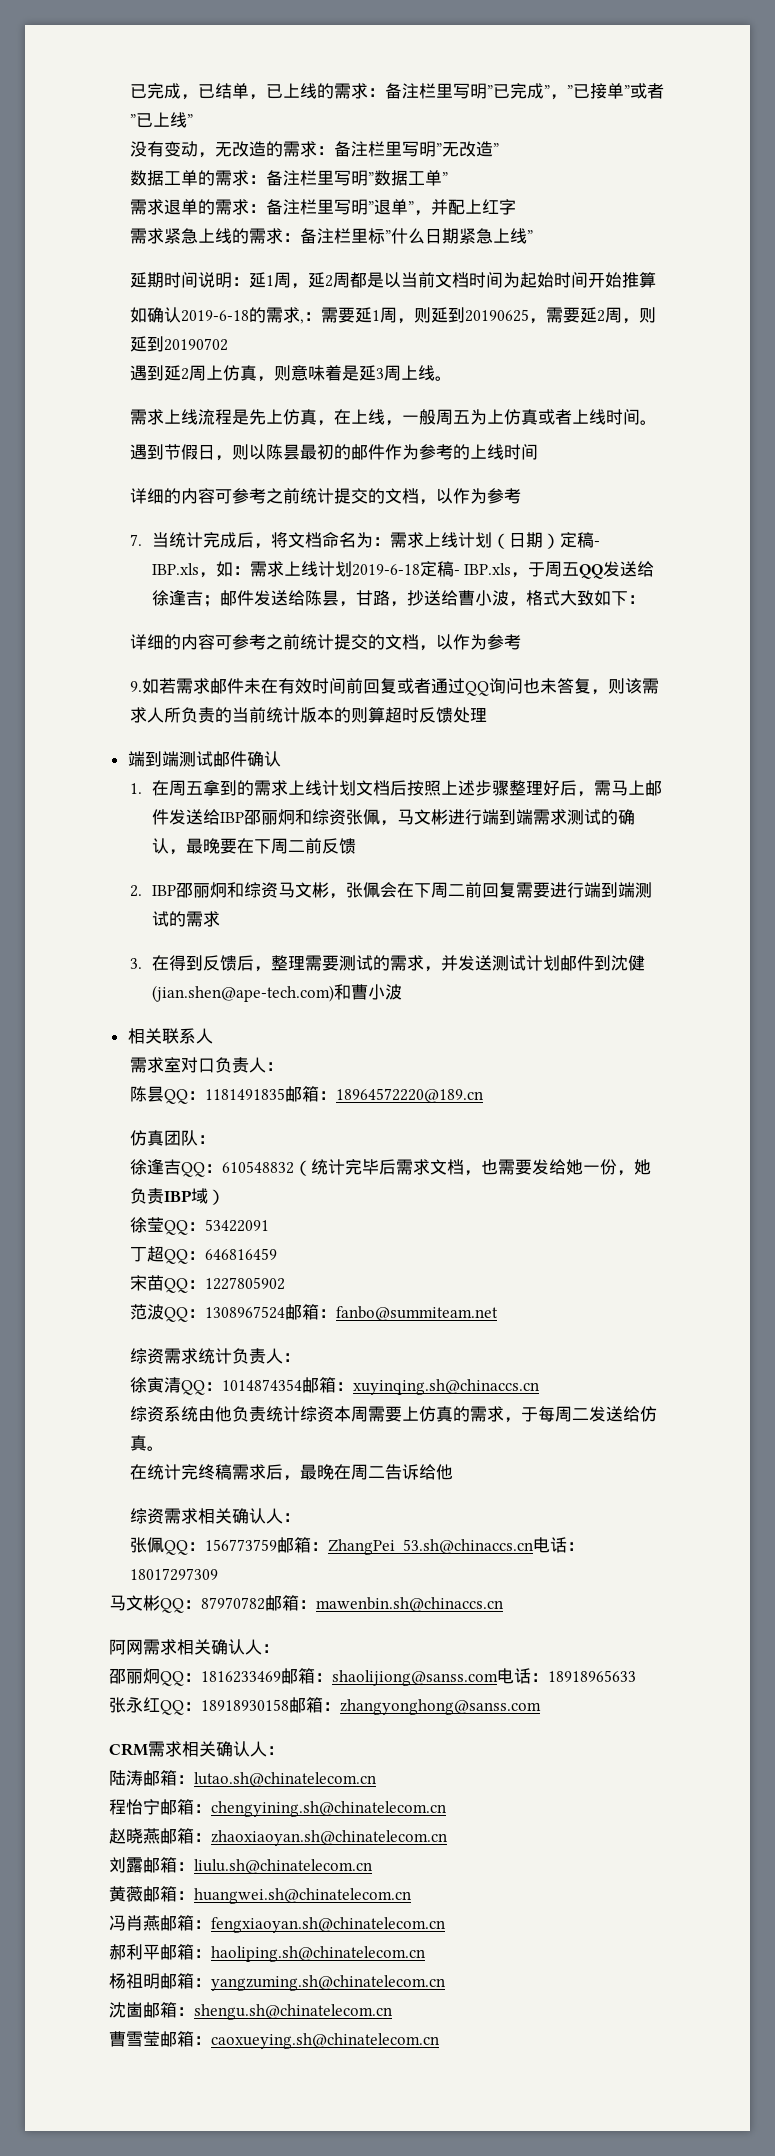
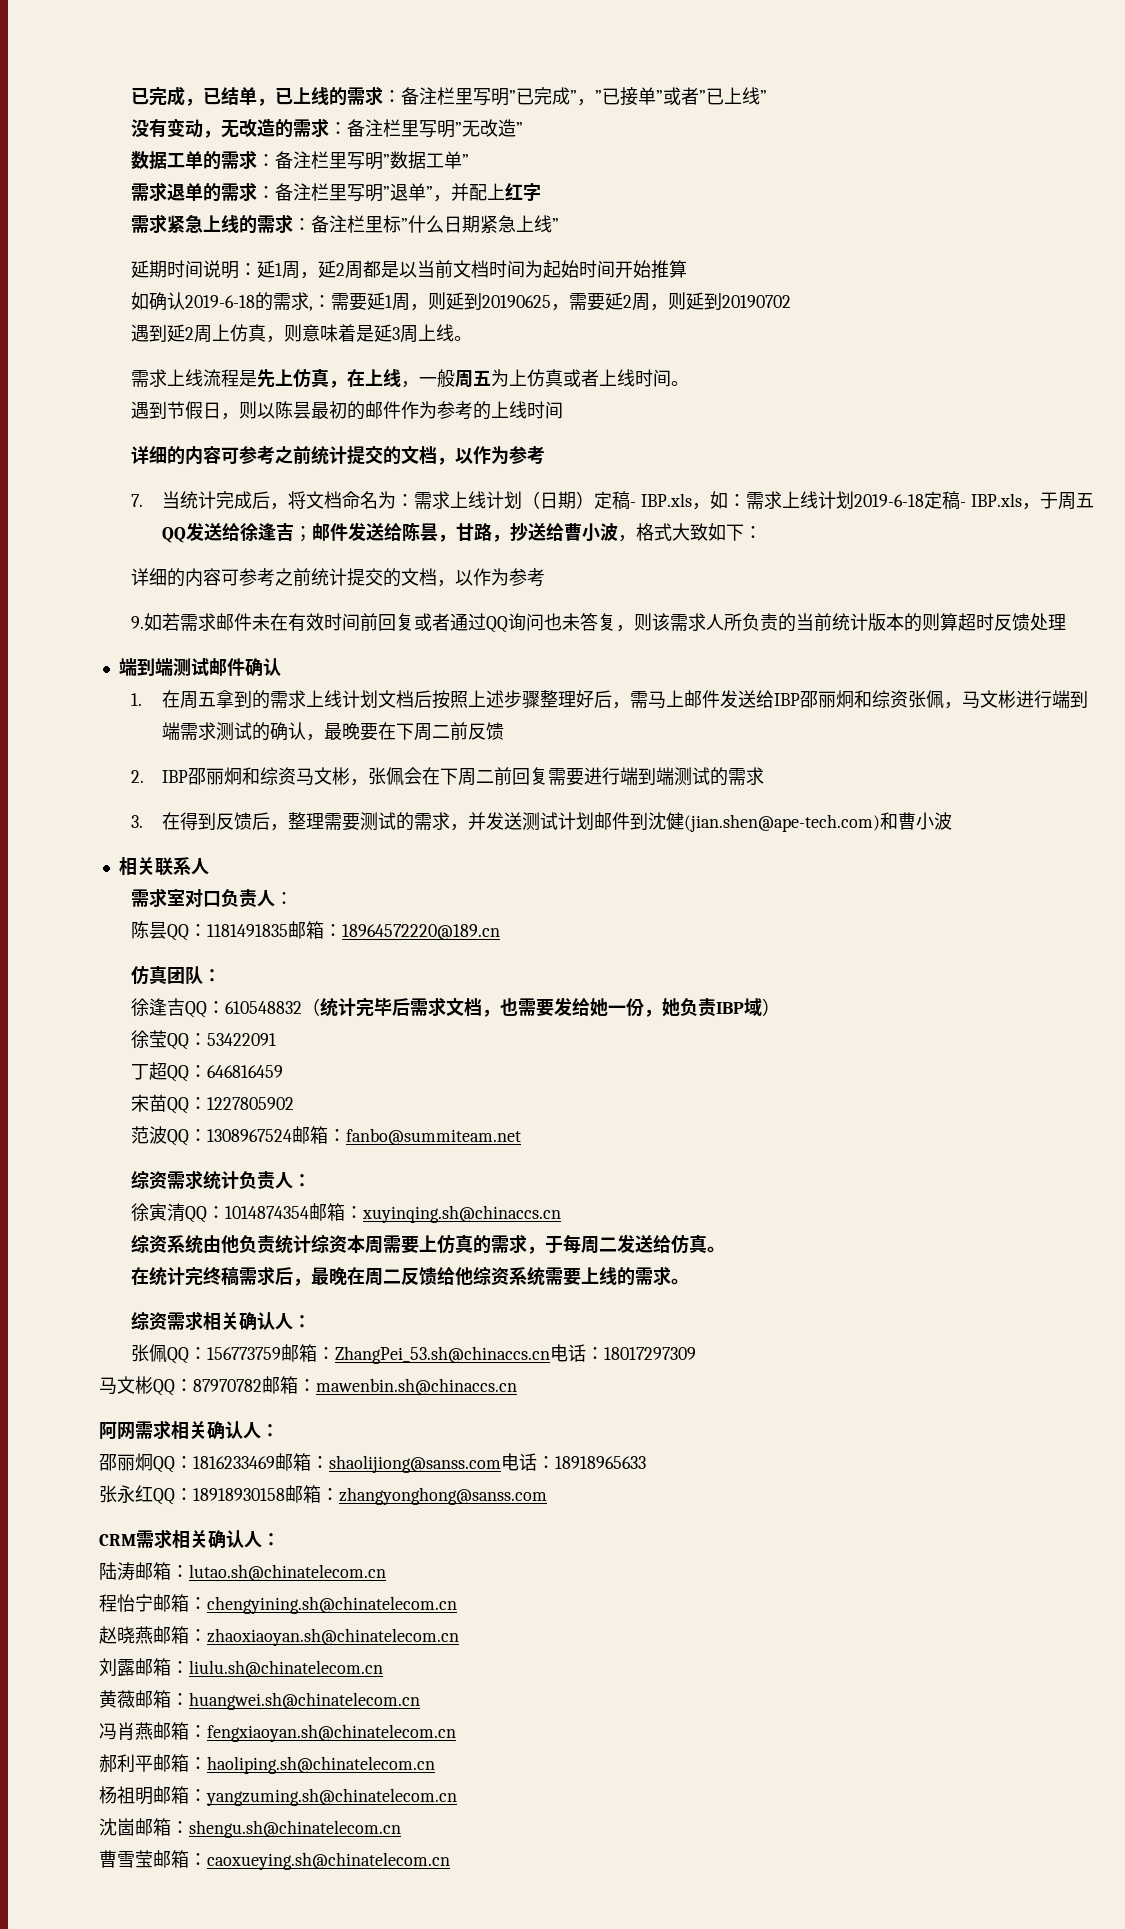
[385,1464,420,1480] 告诉 -> [400,1267,437,1286] 反馈
(454, 1472) none -> [472,1266,689,1286] 综资系统需要上线的需求。

